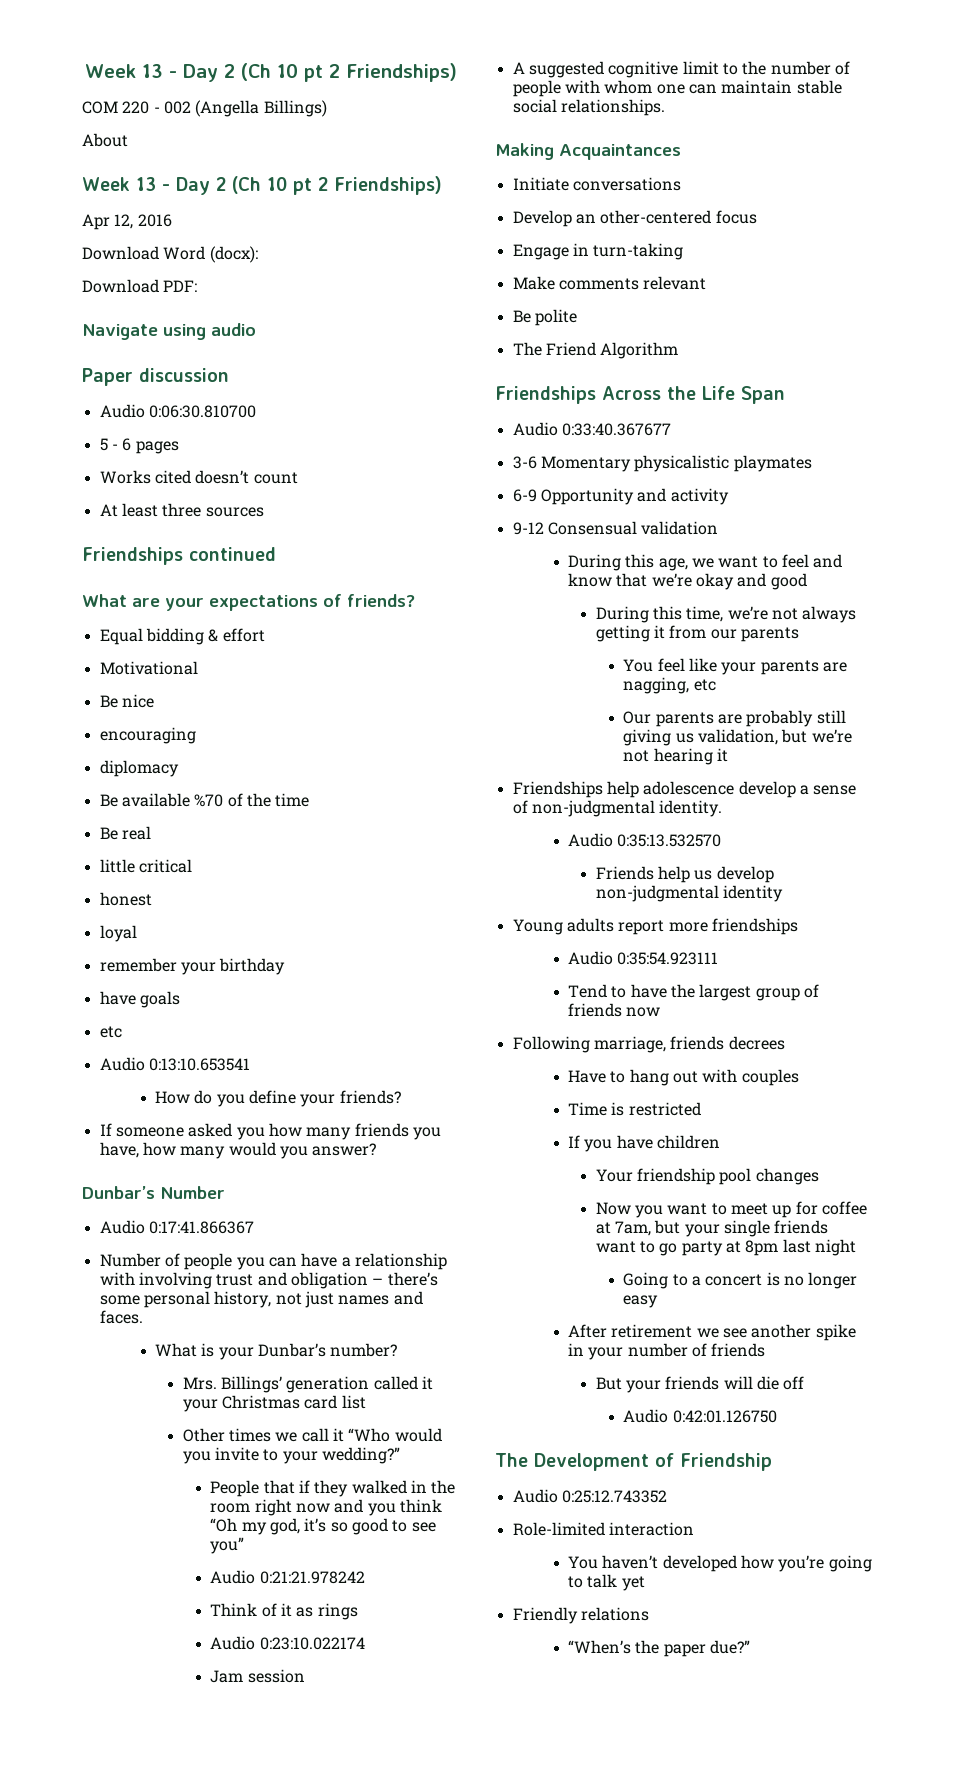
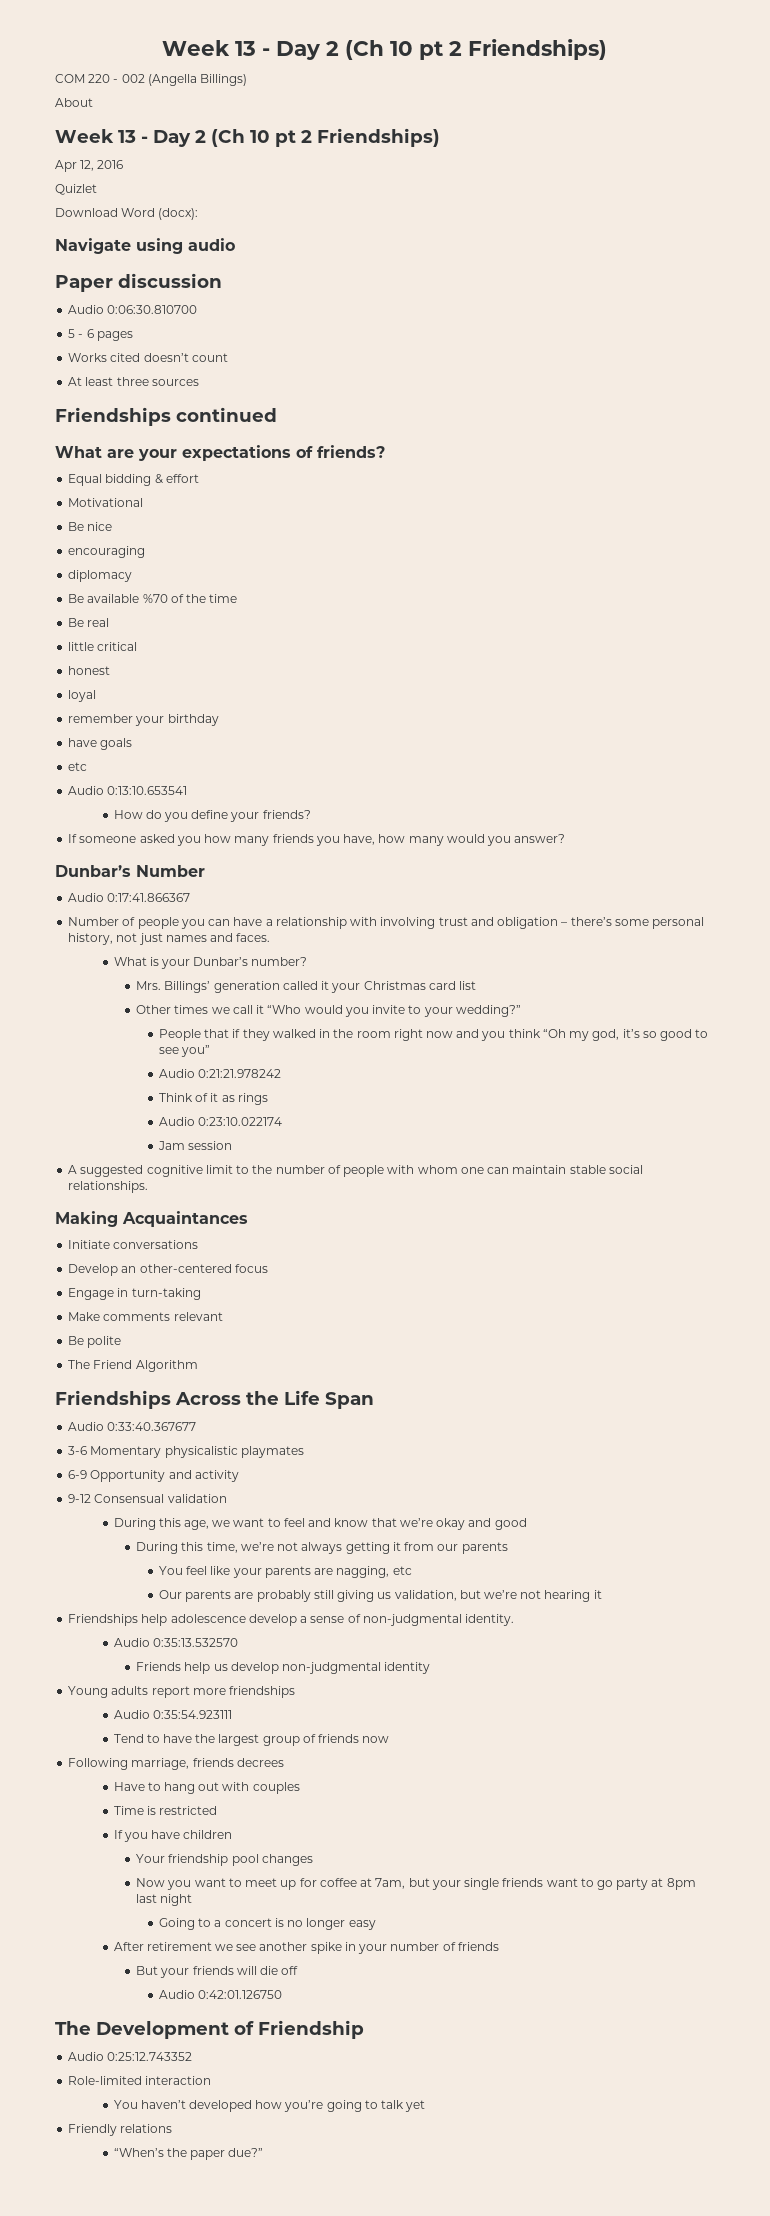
(172, 220) none -> [55,184,97,195] // Quizlet
[82,279,198,293] // Download PDF: -> (199, 214) none

